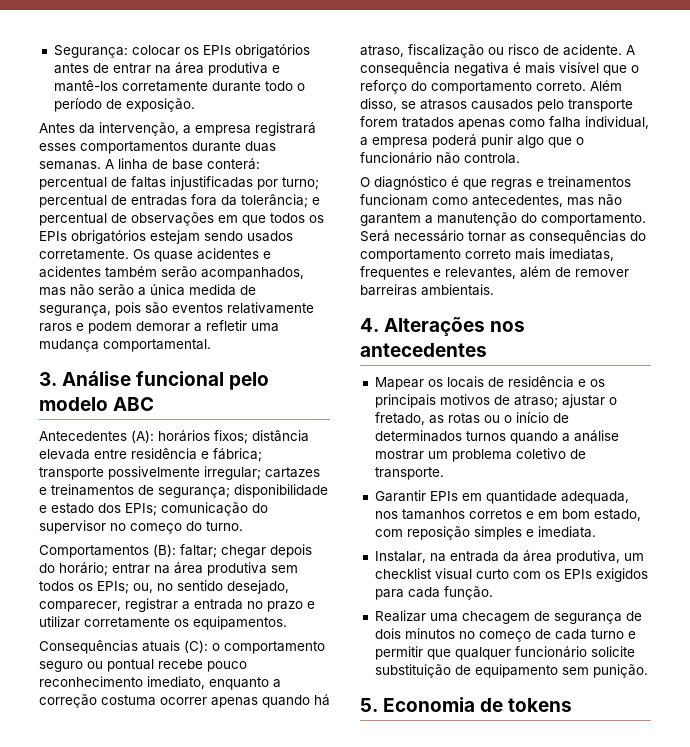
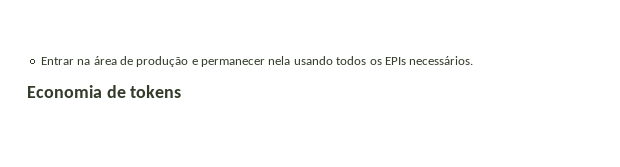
[53,44,310,58] [53,62,280,76] [53,80,305,92] [53,98,195,112] [39,122,316,136] [39,141,276,154] [39,158,260,170] [39,176,319,190] [39,194,320,208] [39,212,324,226] [39,230,293,244] [39,248,271,262] [39,266,304,280] [39,284,256,296] [39,302,314,316] [39,320,279,334] [39,339,211,352] [39,371,270,390] [39,397,155,411] [39,430,309,444] [39,448,262,462] [39,466,320,480] [39,484,328,498] [39,502,268,516] [39,520,243,534] [39,544,312,558] [39,562,298,576] [39,580,289,594] [39,598,315,612] [39,616,287,630] [39,640,325,654] [39,659,247,672] [39,676,281,690] [39,694,330,708] [360,44,635,58] [360,62,639,76] [360,80,622,94] [360,98,633,112] [360,116,649,130] [360,134,584,148] [360,152,520,164] [360,176,631,190] [360,194,622,207] [360,212,646,226] [360,230,646,244] [360,248,614,262] [360,266,629,280] [360,284,494,296] [360,317,526,336] [360,343,487,357] [374,376,605,390] [374,394,617,408] [374,412,569,425] [374,430,619,444] [374,448,586,462] [374,467,444,480] [374,490,629,504] [374,509,641,521] [374,526,596,540] [374,550,644,564] [374,568,648,582] [374,586,493,600] [374,610,642,624] [374,628,636,642] [374,646,635,660] [374,664,648,678] [360,698,378,712] Segurança: colocar os EPIs obrigatórios antes de entrar na área produtiva e mantê-los corretamente durante todo o período de exposição. // Antes da intervenção, a empresa registrará esses comportamentos durante duas semanas. A linha de base conterá: percentual de faltas injustificadas por turno; percentual de entradas fora da tolerância; e percentual de observações em que todos os EPIs obrigatórios estejam sendo usados corretamente. Os quase acidentes e acidentes também serão acompanhados, mas não serão a única medida de segurança, pois são eventos relativamente raros e podem demorar a refletir uma mudança comportamental. // 3. Análise funcional pelo modelo ABC // Antecedentes (A): horários fixos; distância elevada entre residência e fábrica; transporte possivelmente irregular; cartazes e treinamentos de segurança; disponibilidade e estado dos EPIs; comunicação do supervisor no começo do turno. // Comportamentos (B): faltar; chegar depois do horário; entrar na área produtiva sem todos os EPIs; ou, no sentido desejado, comparecer, registrar a entrada no prazo e utilizar corretamente os equipamentos. // Consequências atuais (C): o comportamento seguro ou pontual recebe pouco reconhecimento imediato, enquanto a correção costuma ocorrer apenas quando há atraso, fiscalização ou risco de acidente. A consequência negativa é mais visível que o reforço do comportamento correto. Além disso, se atrasos causados pelo transporte forem tratados apenas como falha individual, a empresa poderá punir algo que o funcionário não controla. // O diagnóstico é que regras e treinamentos funcionam como antecedentes, mas não garantem a manutenção do comportamento. Será necessário tornar as consequências do comportamento correto mais imediatas, frequentes e relevantes, além de remover barreiras ambientais. // 4. Alterações nos antecedentes // Mapear os locais de residência e os principais motivos de atraso; ajustar o fretado, as rotas ou o início de determinados turnos quando a análise mostrar um problema coletivo de transporte. // Garantir EPIs em quantidade adequada, nos tamanhos corretos e em bom estado, com reposição simples e imediata. // Instalar, na entrada da área produtiva, um checklist visual curto com os EPIs exigidos para cada função. // Realizar uma checagem de segurança de dois minutos no começo de cada turno e permitir que qualquer funcionário solicite substituição de equipamento sem punição. // 5. -> [40,56,474,67] Entrar na área de produção e permanecer nela usando todos os EPIs necessários. //

